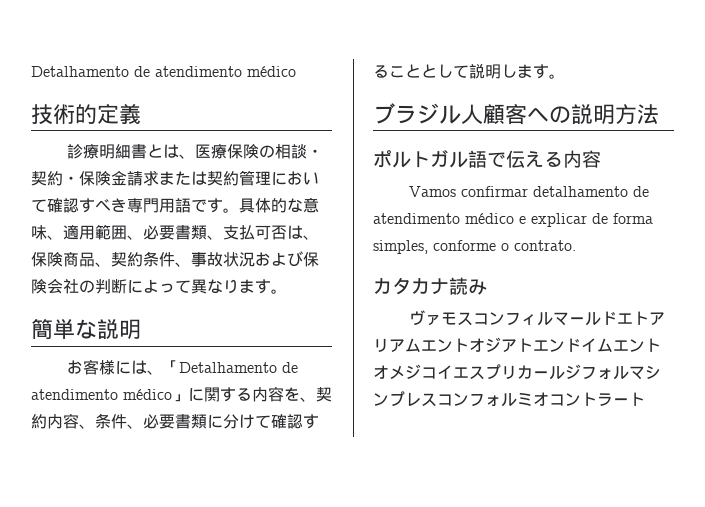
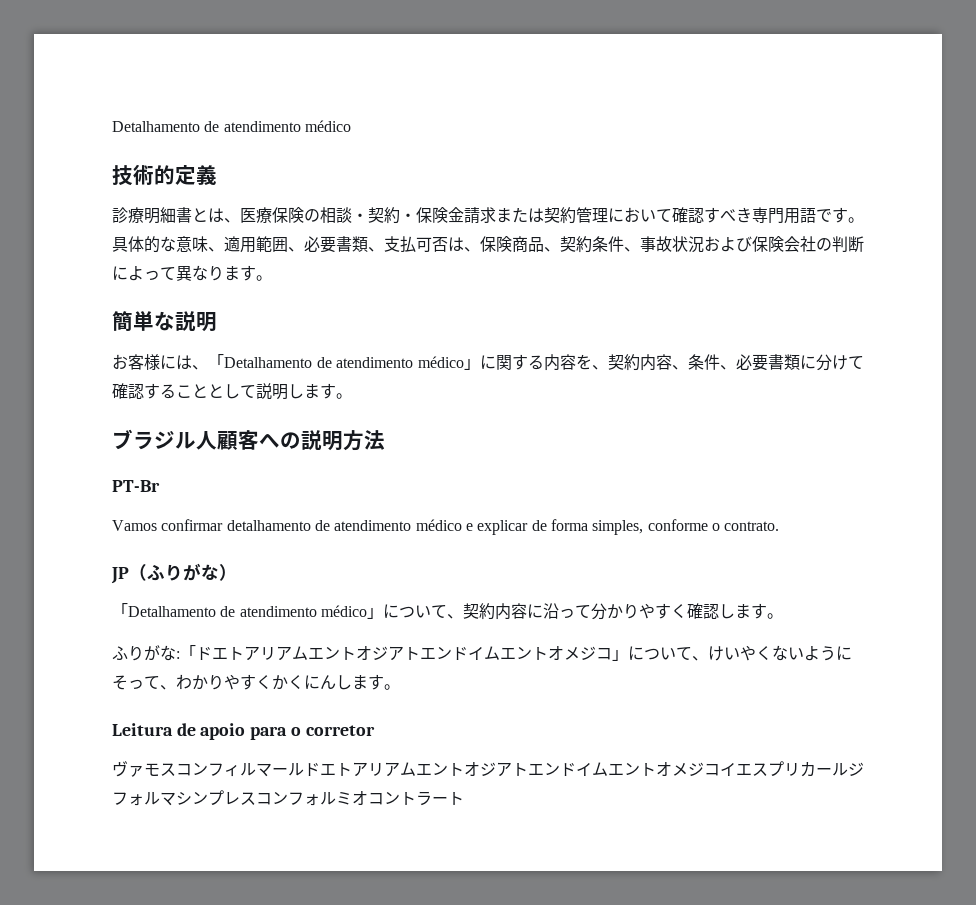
[373,150,601,168] ポルトガル語で伝える内容 -> [112,480,160,492] PT-Br
[373,277,487,295] カタカナ読み -> [111,563,237,584] [112,603,783,620] [112,645,852,661] [112,674,400,690] [112,723,375,740] JP（ふりがな） // 「Detalhamento de atendimento médico」について、契約内容に沿って分かりやすく確認します。 // ふりがな:「ドエトアリアムエントオジアトエンドイムエントオメジコ」について、けいやくないようにそって、わかりやすくかくにんします。 // Leitura de apoio para o corretor

